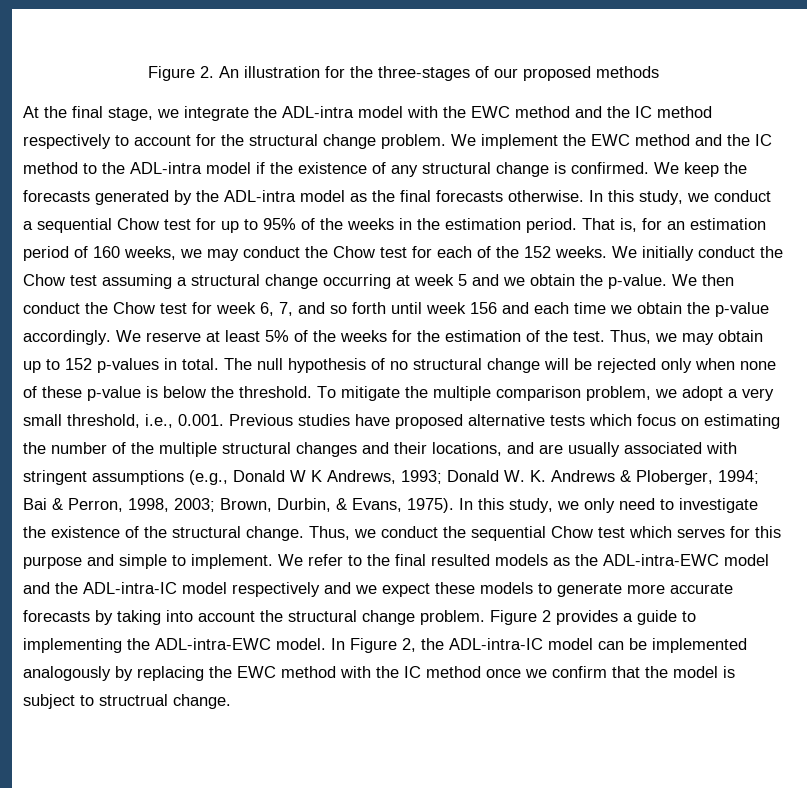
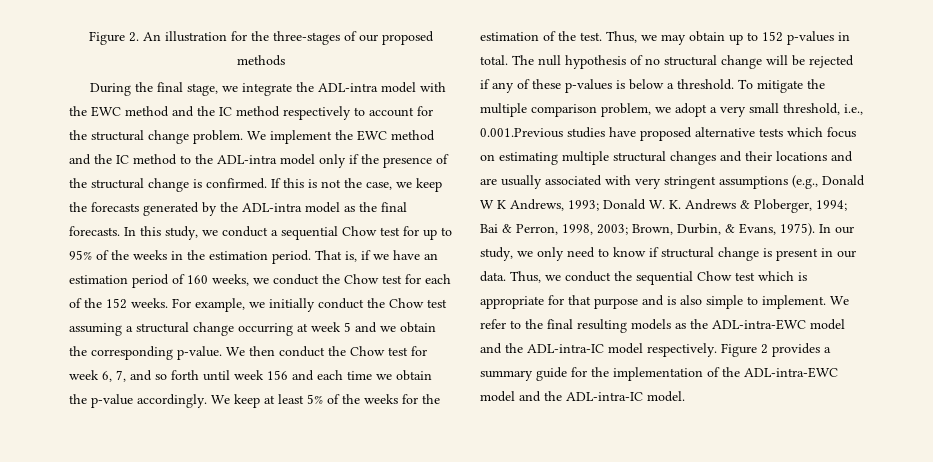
[23,106,39,118] At -> [89,83,131,96] During
(251, 168) none -> [319,154,346,168] only
[298,162,418,177] existence of any -> [383,154,449,168] [69,178,87,188] presence of the
[654,162,679,174] We -> [271,178,412,190] If this is not the case, we
[436,190,584,202] forecasts otherwise. -> [69,226,120,236] forecasts.
[642,218,662,230] for -> [361,250,420,260] if we have
[207,249,239,261] may -> (269, 281) none
[612,246,637,258] We -> [172,298,265,312] For example, we
(603, 280) none -> [91,346,173,360] corresponding
[146,332,201,342] reserve -> [234,394,260,408] keep
[661,358,776,373] only when none -> [480,79,514,93] if any
[87,386,141,401] p-value -> [565,79,612,93] p-values
[211,386,234,398] the -> [667,83,674,89] a
[178,414,293,426] 0.001. Previous -> [480,128,563,138] 0.001.Previous
[23,442,154,454] the number of the -> (558, 158) none
[432,442,502,456] locations, -> [776,151,827,161] locations
(737, 448) none -> [635,178,661,189] very
[478,498,504,510] this -> [835,226,854,234] our
[679,498,758,513] [23,526,304,541] investigate the existence of the structural change. -> [613,247,856,261] [480,271,506,282] know if structural change is present in our data.
[677,526,781,538] [23,554,114,569] serves for this purpose and -> [798,272,807,281] [480,295,702,309] is appropriate for that purpose and is also
[431,554,490,566] resulted -> [577,319,627,333] resulting
[232,582,733,597] [23,610,696,625] [23,638,747,653] [23,666,735,681] [23,694,231,709] respectively and we expect these models to generate more accurate forecasts by taking into account the structural change problem. Figure 2 provides a guide to implementing the ADL-intra-EWC model. In Figure 2, the ADL-intra-IC model can be implemented analogously by replacing the EWC method with the IC method once we confirm that the model is subject to structrual change. -> [647,343,831,357] [480,367,838,381] [480,391,685,402] respectively. Figure 2 provides a summary guide for the implementation of the ADL-intra-EWC model and the ADL-intra-IC model.

